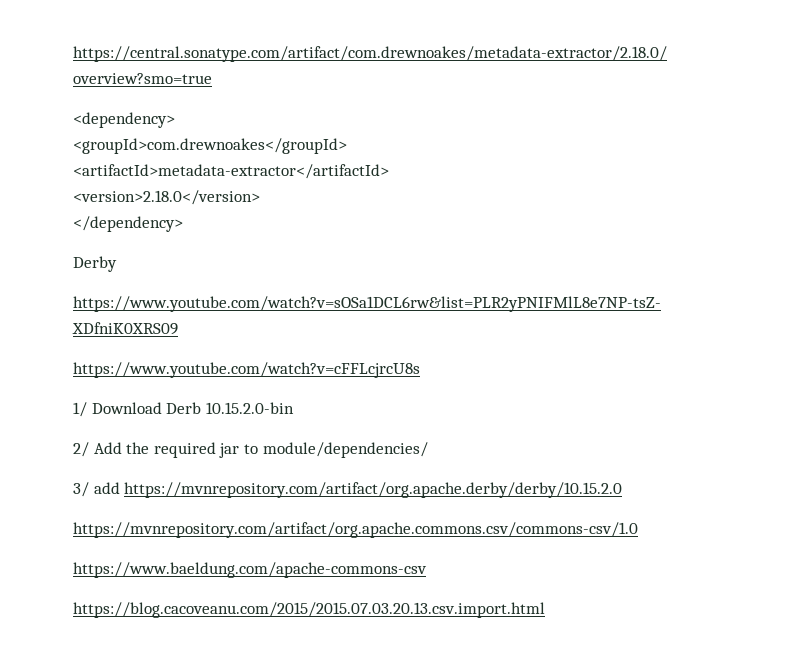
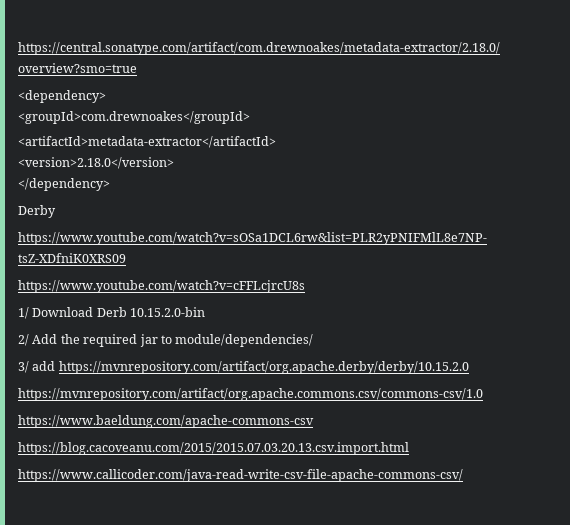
(545, 610) none -> [18,469,463,482] // https://www.callicoder.com/java-read-write-csv-file-apache-commons-csv/

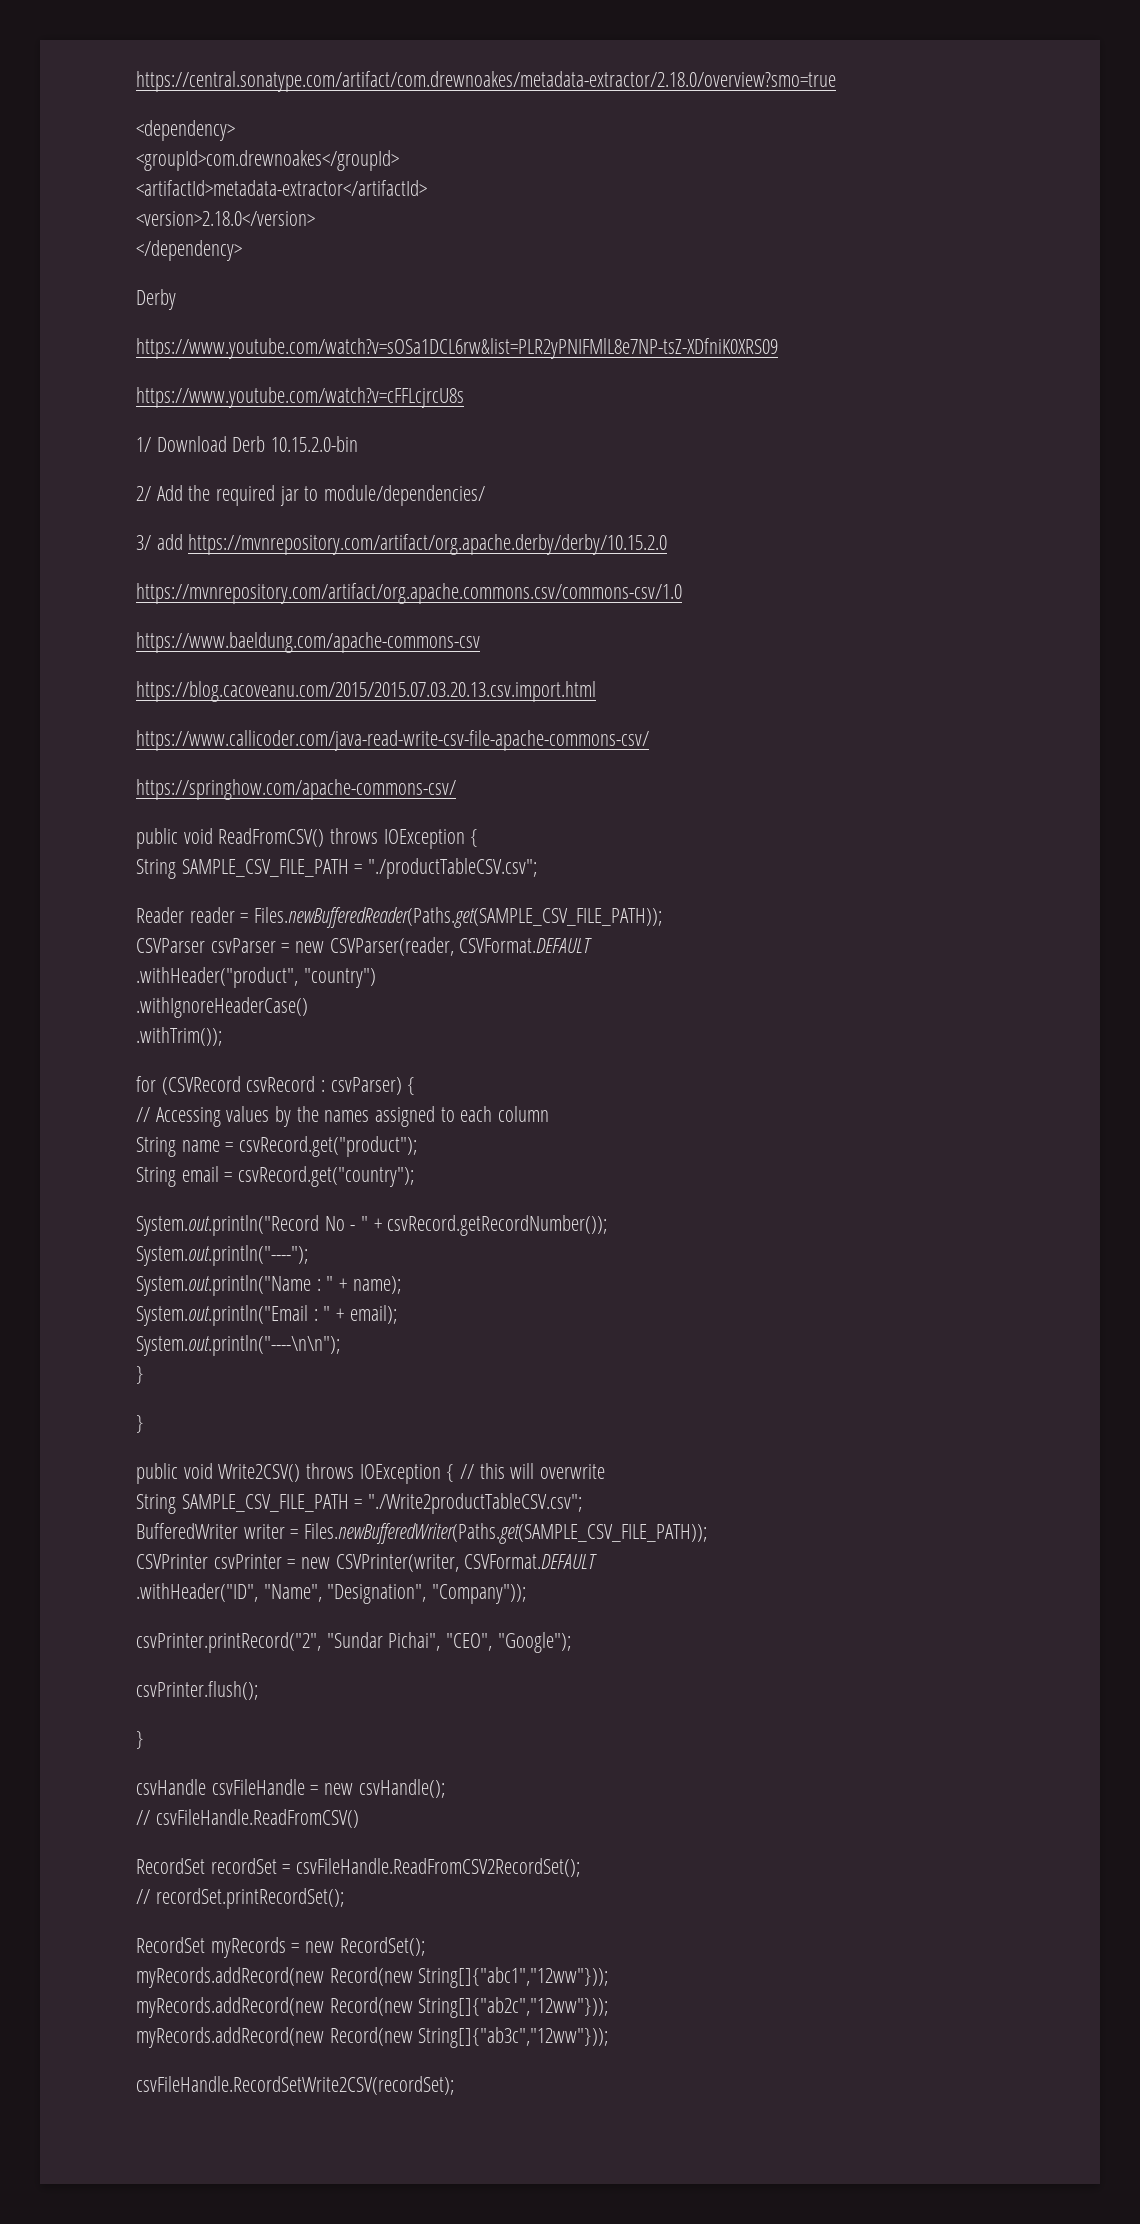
(463, 475) none -> [136,779,456,800] [136,828,479,849] [136,858,537,879] [136,907,663,928] [136,937,593,956] [136,967,376,988] [136,997,308,1018] [136,1027,222,1046] [136,1076,416,1095] [136,1106,550,1127] [136,1136,418,1157] [136,1166,415,1187] [136,1215,608,1236] [136,1245,308,1266] [136,1275,401,1296] [136,1305,397,1326] [136,1335,340,1356] [136,1366,144,1384] [136,1415,144,1433] [136,1463,606,1484] [136,1493,582,1514] [136,1523,708,1544] [136,1554,598,1572] [136,1583,527,1604] [136,1632,571,1653] [136,1681,258,1700] [136,1731,144,1749] [136,1779,445,1798] [136,1809,359,1828] [136,1858,581,1877] [136,1888,344,1909] [136,1937,425,1958] [136,1967,609,1988] [136,1997,609,2018] [136,2027,609,2048] [136,2076,454,2095] // https://springhow.com/apache-commons-csv/ // public void ReadFromCSV() throws IOException { // String SAMPLE_CSV_FILE_PATH = "./productTableCSV.csv"; // Reader reader = Files.newBufferedReader(Paths.get(SAMPLE_CSV_FILE_PATH)); // CSVParser csvParser = new CSVParser(reader, CSVFormat.DEFAULT // .withHeader("product", "country") // .withIgnoreHeaderCase() // .withTrim()); // for (CSVRecord csvRecord : csvParser) { // // Accessing values by the names assigned to each column // String name = csvRecord.get("product"); // String email = csvRecord.get("country"); // System.out.println("Record No - " + csvRecord.getRecordNumber()); // System.out.println("----"); // System.out.println("Name : " + name); // System.out.println("Email : " + email); // System.out.println("----\n\n"); // } // } // public void Write2CSV() throws IOException { // this will overwrite // String SAMPLE_CSV_FILE_PATH = "./Write2productTableCSV.csv"; // BufferedWriter writer = Files.newBufferedWriter(Paths.get(SAMPLE_CSV_FILE_PATH)); // CSVPrinter csvPrinter = new CSVPrinter(writer, CSVFormat.DEFAULT // .withHeader("ID", "Name", "Designation", "Company")); // csvPrinter.printRecord("2", "Sundar Pichai", "CEO", "Google"); // csvPrinter.flush(); // } // csvHandle csvFileHandle = new csvHandle(); // // csvFileHandle.ReadFromCSV() // RecordSet recordSet = csvFileHandle.ReadFromCSV2RecordSet(); // // recordSet.printRecordSet(); // RecordSet myRecords = new RecordSet(); // myRecords.addRecord(new Record(new String[]{"abc1","12ww"})); // myRecords.addRecord(new Record(new String[]{"ab2c","12ww"})); // myRecords.addRecord(new Record(new String[]{"ab3c","12ww"})); // csvFileHandle.RecordSetWrite2CSV(recordSet);

